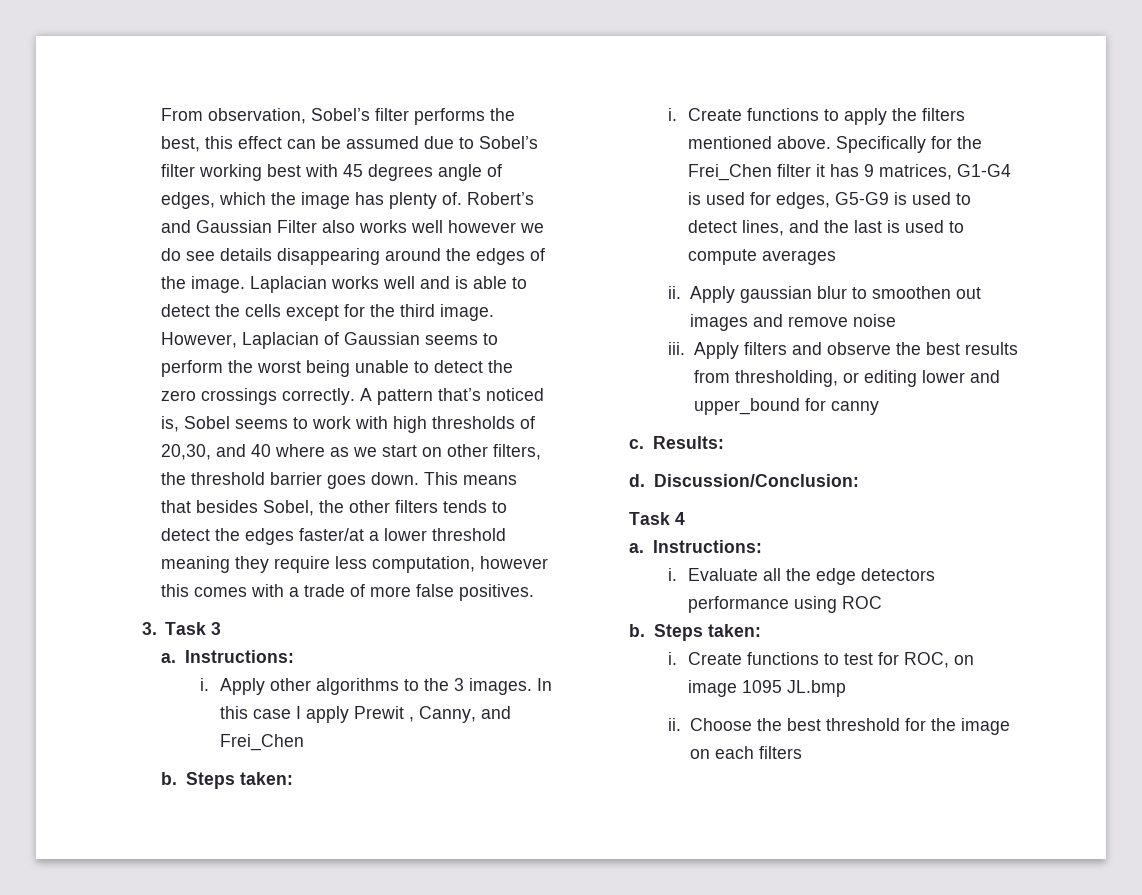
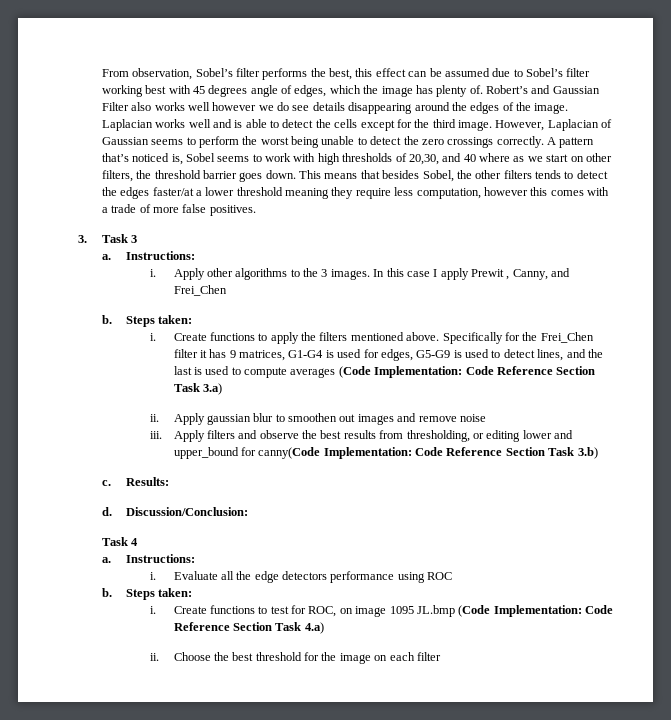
(836, 257) none -> [338,366,596,378] [173,383,222,395] (Code Implementation: Code Reference Section Task 3.a)
[830,401,879,415] canny -> [258,447,598,459] canny(Code Implementation: Code Reference Section Task 3.b)
(846, 688) none -> [458,605,614,617] [173,622,324,634] (Code Implementation: Code Reference Section Task 4.a)
[758,746,802,759] filters -> [416,652,441,661] filter

